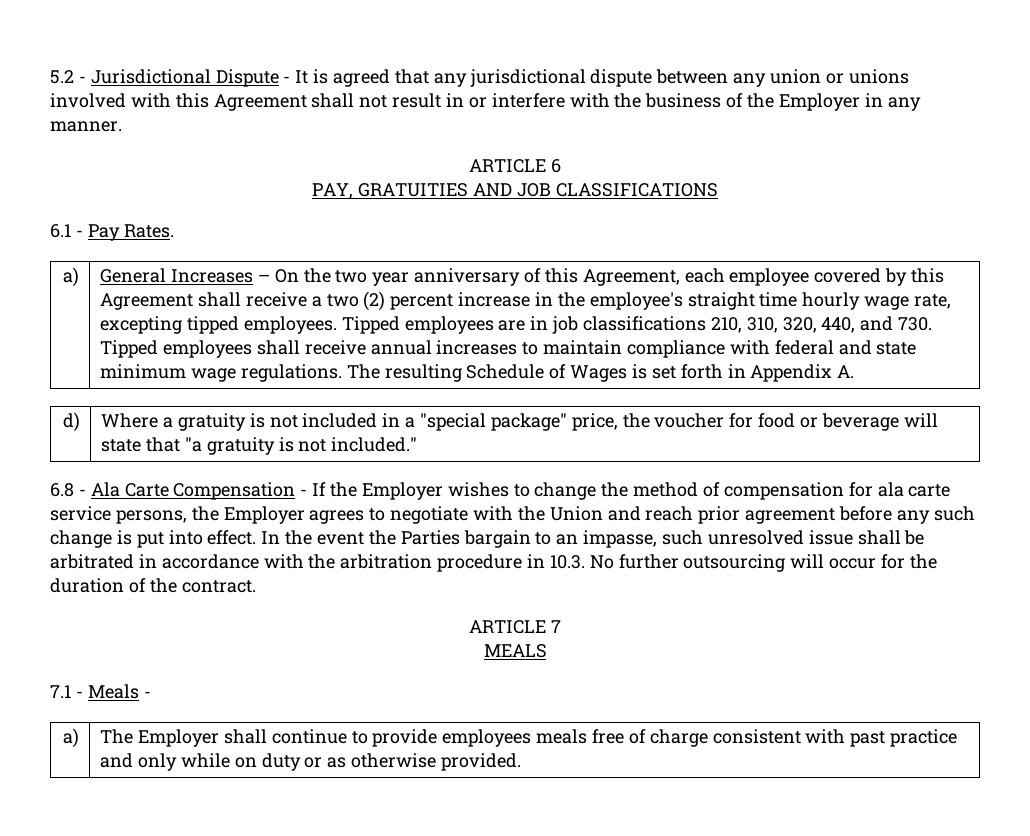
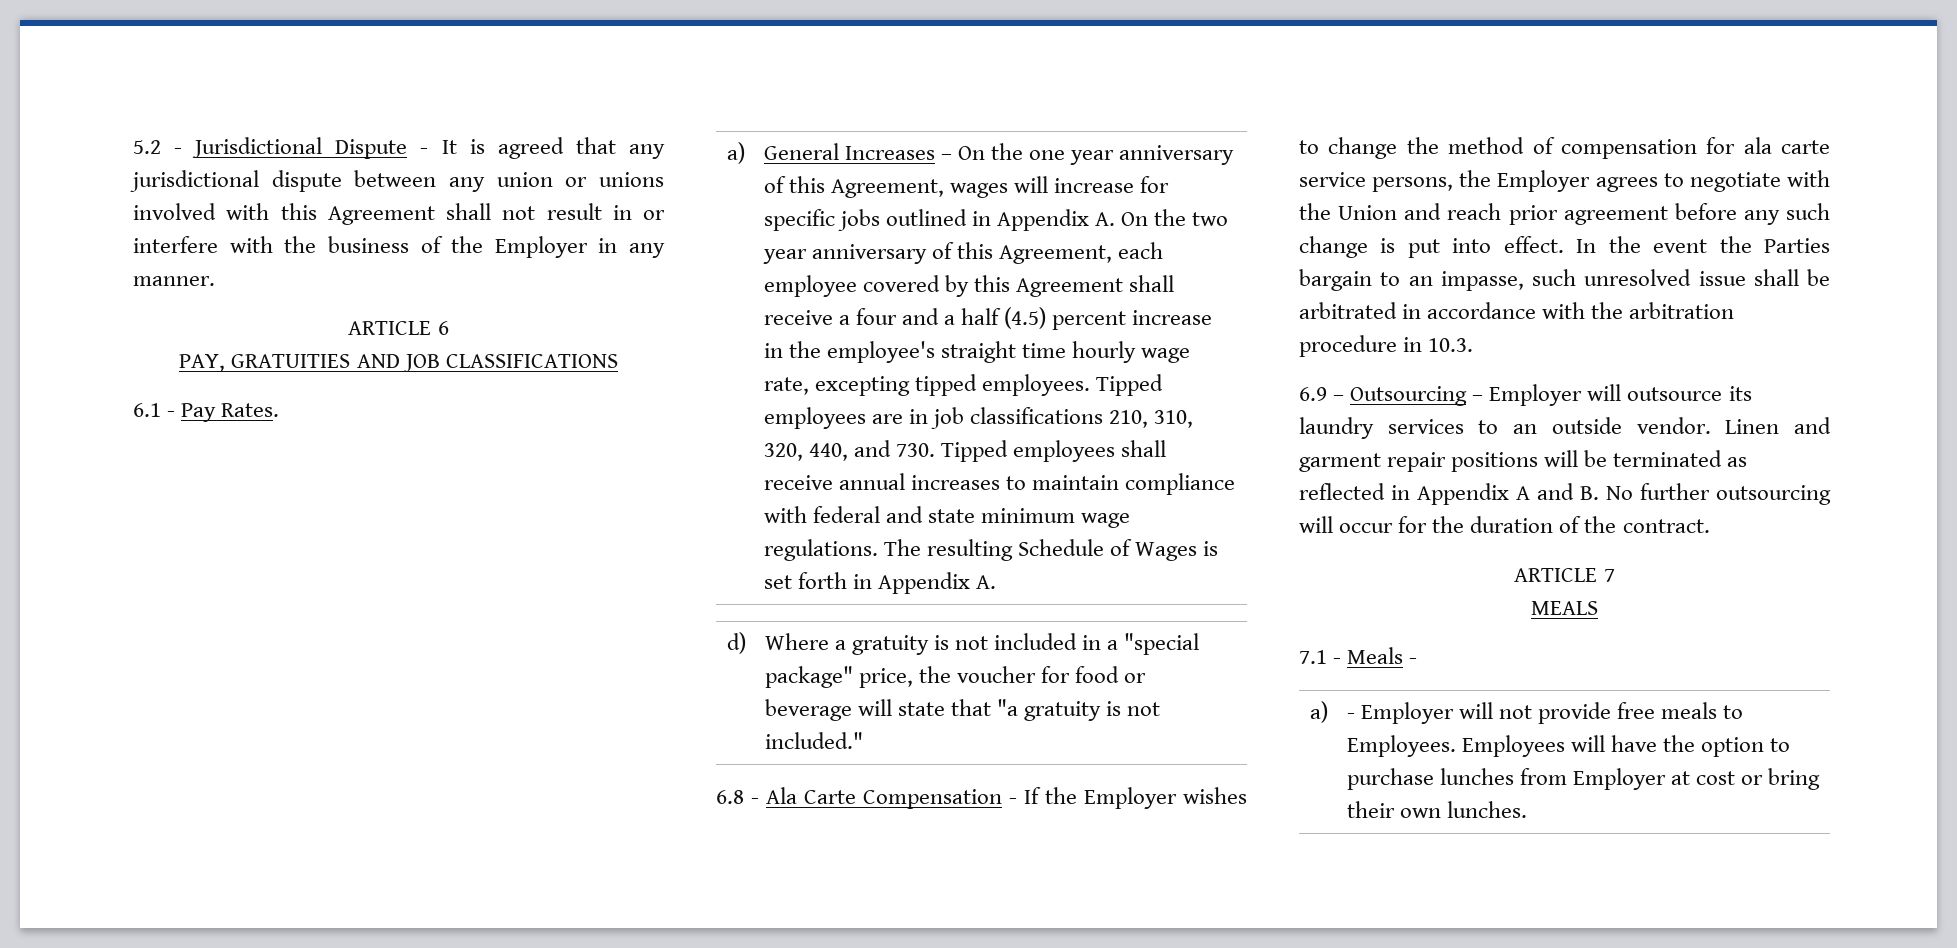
(331, 275) none -> [1029,145,1235,165] [763,176,1170,198] [763,209,1187,231] one year anniversary of this Agreement, wages will increase for specific jobs outlined in Appendix A. On the
[326,291,386,311] two (2) -> [855,307,1047,329] four and a half (4.5)
(585, 562) none -> [1299,384,1752,406] [1299,417,1831,439] [1299,450,1748,472] [1299,483,1599,505] // 6.9 – Outsourcing – Employer will outsource its laundry services to an outside vendor. Linen and garment repair positions will be terminated as reflected in Appendix A and B.
[100,729,958,747] [100,753,522,771] The Employer shall continue to provide employees meals free of charge consistent with past practice and only while on duty or as otherwise provided. -> [1346,702,1744,724] [1346,735,1791,757] [1346,768,1821,790] [1346,801,1527,818] - Employer will not provide free meals to Employees. Employees will have the option to purchase lunches from Employer at cost or bring their own lunches.

